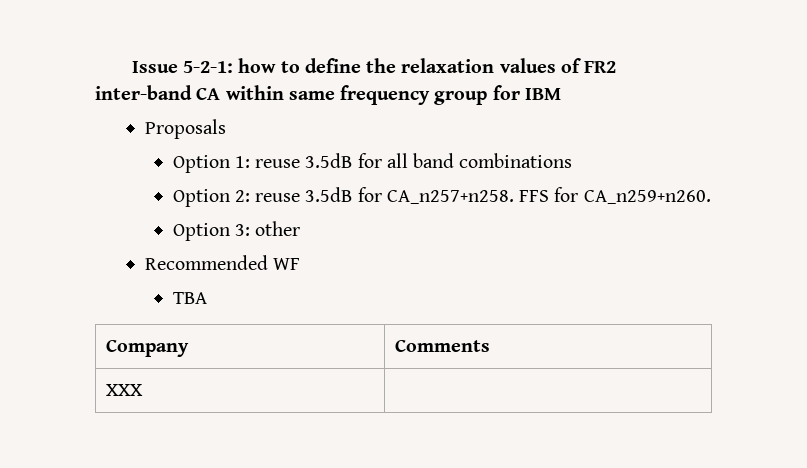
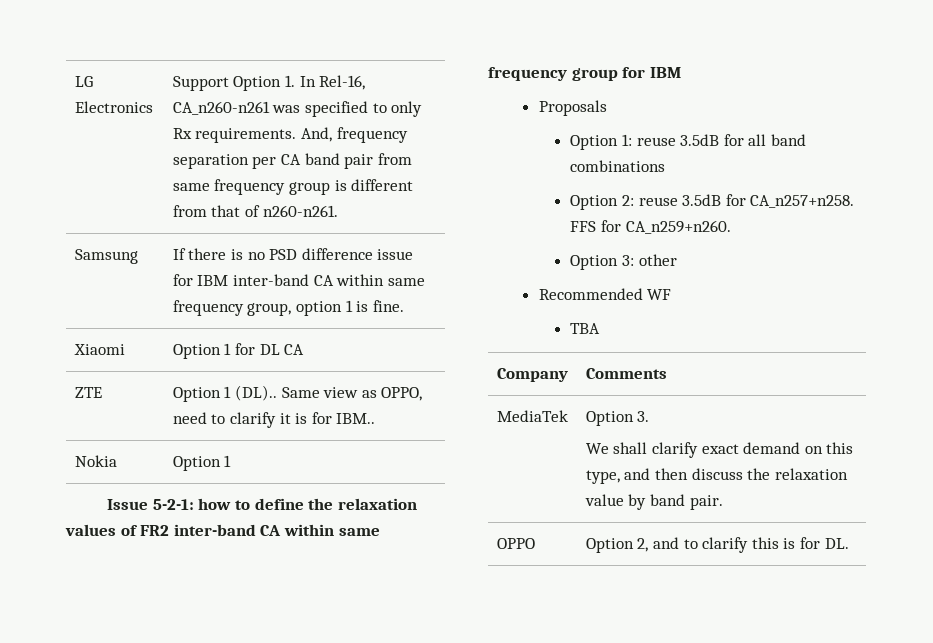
(131, 67) none -> [74,76,93,87] [74,101,153,113] [172,75,366,91] [172,101,423,117] [172,127,408,143] [172,153,412,169] [172,179,414,195] [172,205,338,217] [74,249,138,264] [172,248,414,260] [172,274,425,286] [172,300,404,316] [73,344,125,355] [172,343,305,359] [74,387,102,398] [172,385,423,402] [172,412,376,428] [74,455,117,467] [172,455,232,471] LG Electronics | Support Option 1. In Rel-16, CA_n260-n261 was specified to only Rx requirements. And, frequency separation per CA band pair from same frequency group is different from that of n260-n261. // Samsung | If there is no PSD difference issue for IBM inter-band CA within same frequency group, option 1 is fine. // Xiaomi | Option 1 for DL CA // ZTE | Option 1 (DL).. Same view as OPPO, need to clarify it is for IBM.. // Nokia | Option 1 //
[105,384,143,396] XXX | -> [496,410,568,422] [585,411,650,426] [585,442,854,458] [585,468,848,484] [584,494,723,510] [496,538,535,549] [585,537,849,553] MediaTek | Option 3. // We shall clarify exact demand on this type, and then discuss the relaxation value by band pair. // OPPO | Option 2, and to clarify this is for DL.

